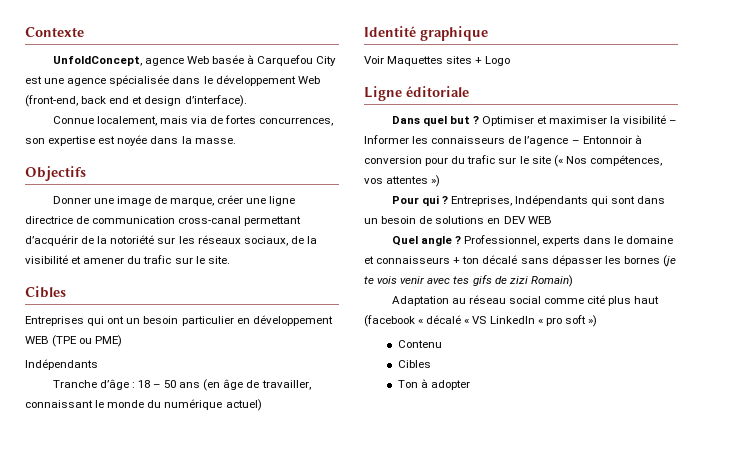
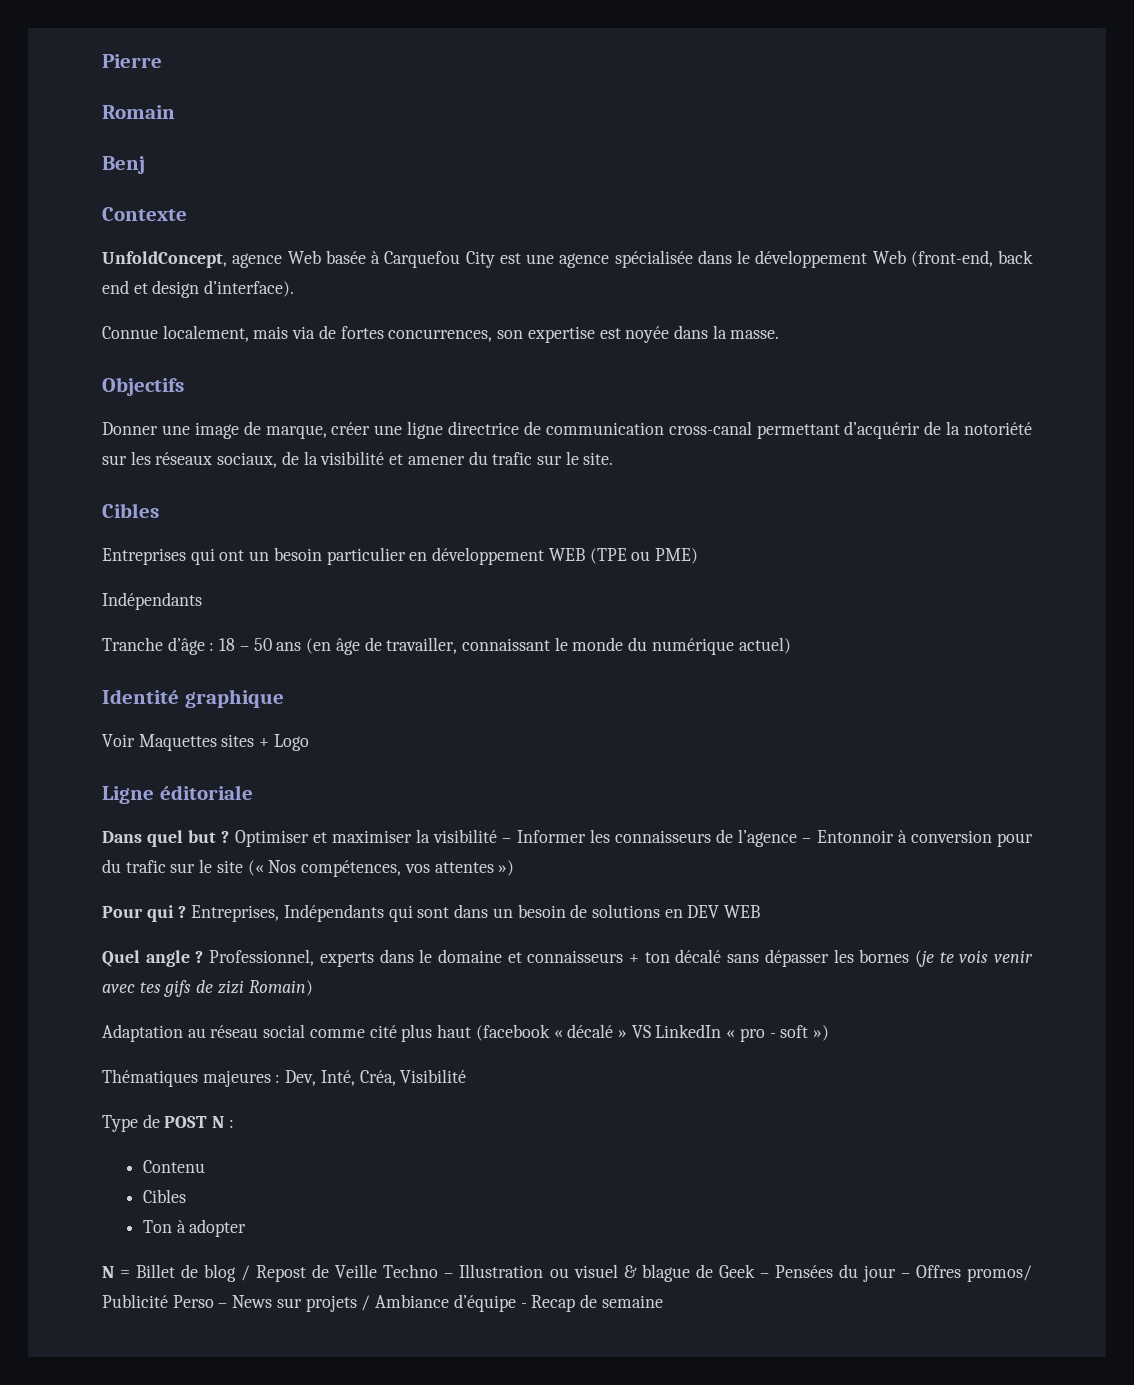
(25, 32) none -> [102,54,162,68] [102,105,175,119] [102,156,145,174] Pierre // Romain // Benj //
[464,319,470,324] « -> [617,1030,627,1038] »
(562, 321) none -> [769,1033,776,1038] -
(597, 321) none -> [102,1069,467,1087] [102,1114,234,1132] // Thématiques majeures : Dev, Inté, Créa, Visibilité // Type de POST N :
(470, 385) none -> [102,1264,1032,1282] [102,1294,663,1312] // N = Billet de blog / Repost de Veille Techno – Illustration ou visuel & blague de Geek – Pensées du jour – Offres promos/ Publicité Perso – News sur projets / Ambiance d’équipe - Recap de semaine

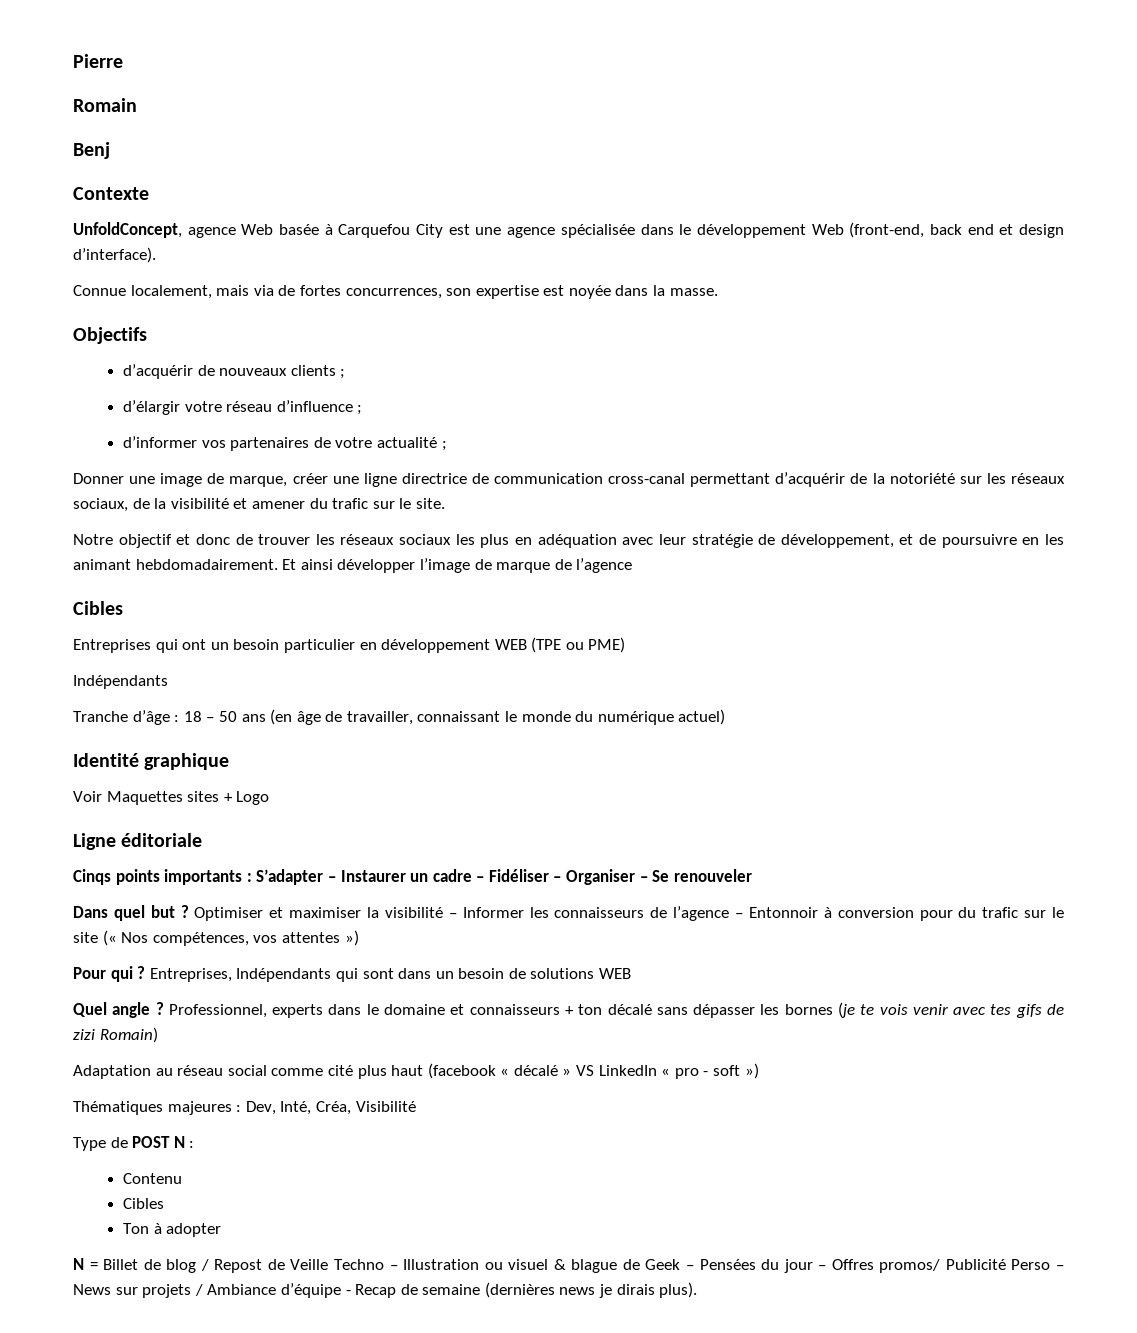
(184, 386) none -> [123,364,346,379] [123,400,363,415] [123,436,447,451] // d’acquérir de nouveaux clients ; // d’élargir votre réseau d’influence ; // d’informer vos partenaires de votre actualité ;
(614, 458) none -> [73,534,1064,548] [73,558,633,573] // Notre objectif et donc de trouver les réseaux sociaux les plus en adéquation avec leur stratégie de développement, et de poursuivre en les animant hebdomadairement. Et ainsi développer l’image de marque de l’agence
(253, 792) none -> [73,869,752,885] // Cinqs points importants : S’adapter – Instaurer un cadre – Fidéliser – Organiser – Se renouveler
[664,905,720,918] en DEV -> (595, 973) none
(663, 1301) none -> [484,1282,698,1298] (dernières news je dirais plus).

